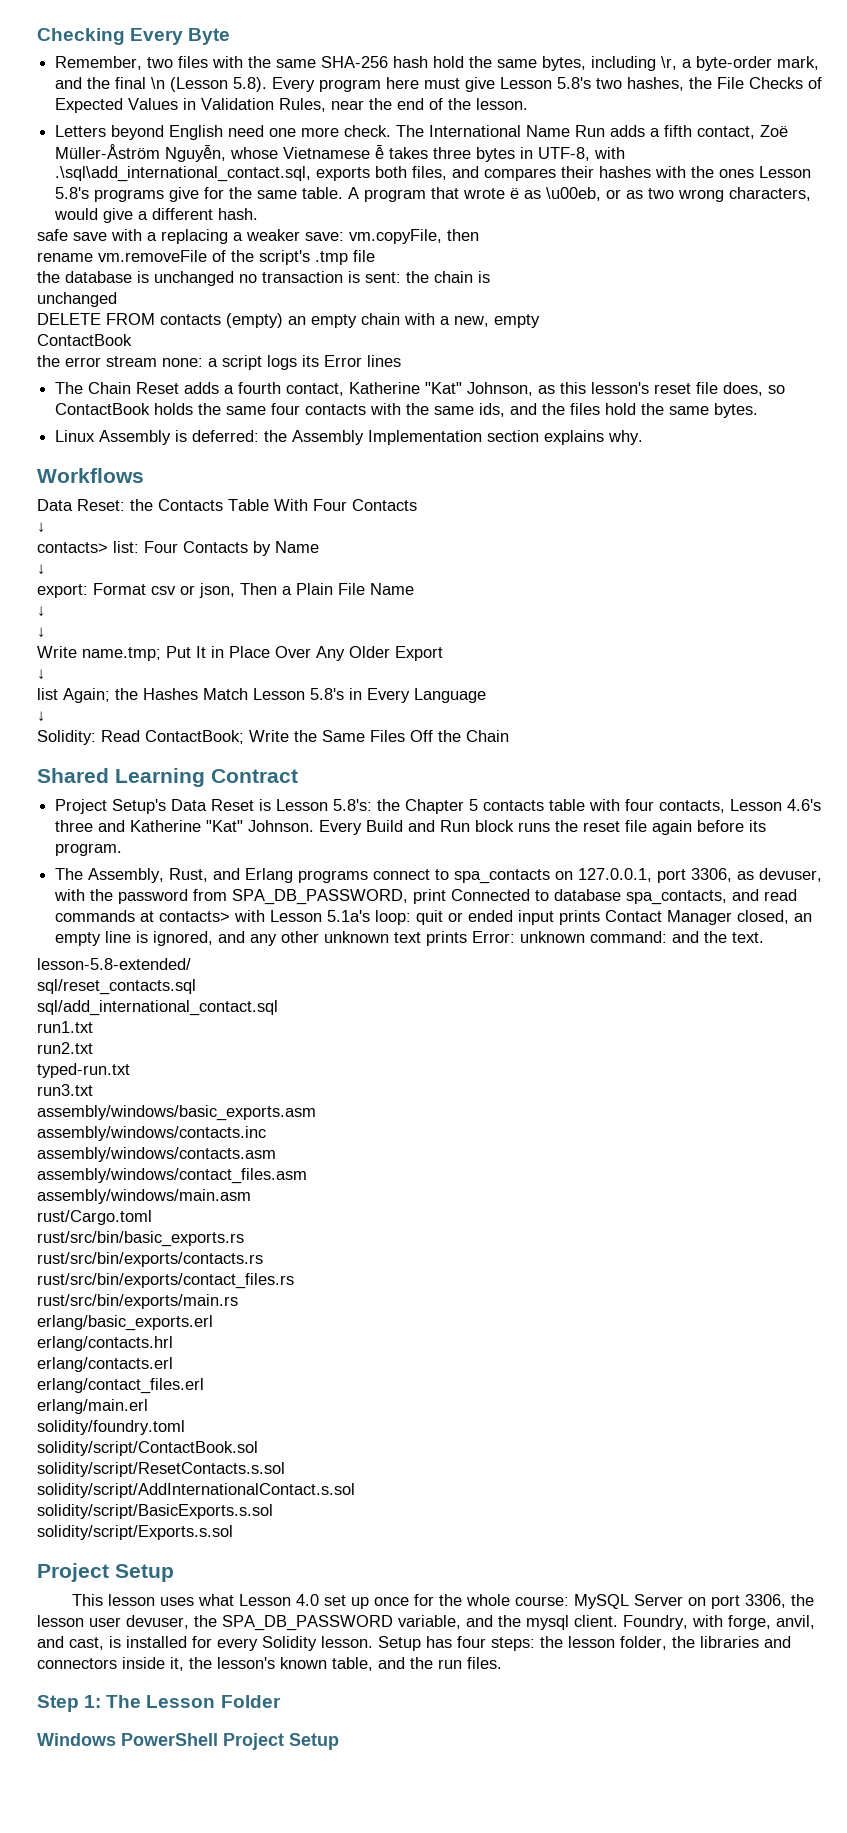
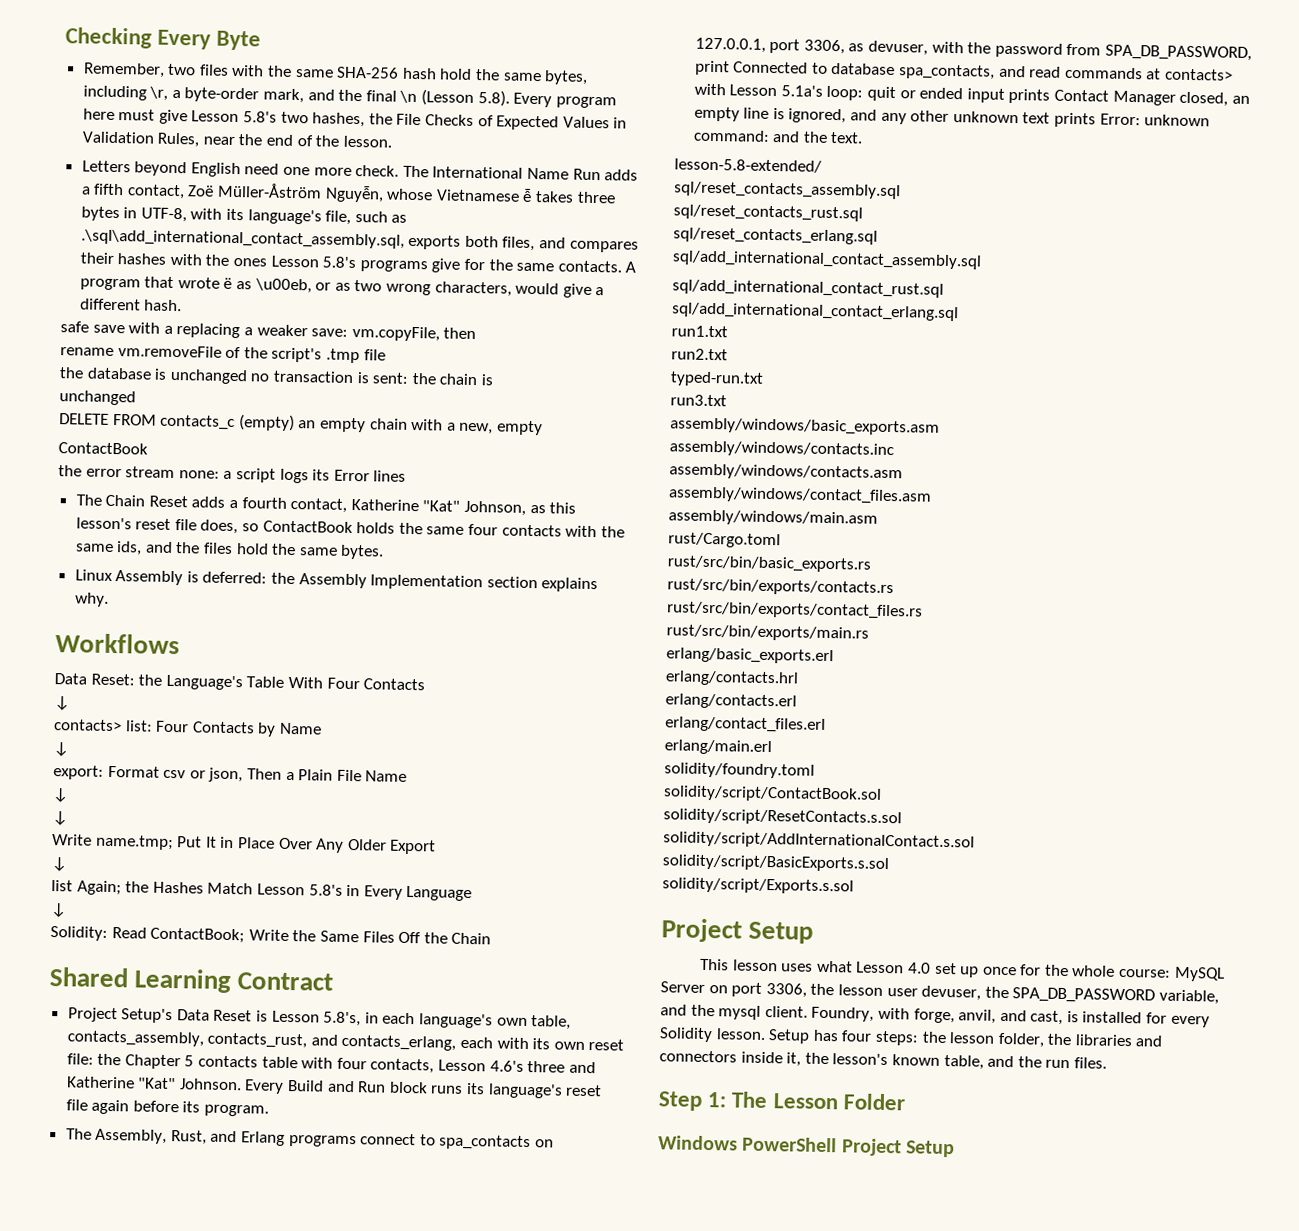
[55,166,312,182] .\sql\add_international_contact.sql, -> [226,208,408,225] [80,229,405,249] its language's file, such as .\sql\add_international_contact_assembly.sql,
[302,187,344,199] table. -> [557,260,622,273] contacts.
[160,314,221,325] contacts -> [160,414,236,431] contacts_c
[158,499,223,511] Contacts -> [165,674,243,691] Language's
[333,799,373,811] 5.8's: -> [323,1011,572,1030] [66,1030,625,1051] [66,1053,94,1065] 5.8's, in each language's own table, contacts_assembly, contacts_rust, and contacts_erlang, each with its own reset file:
[555,820,579,832] the -> [466,1083,563,1099] its language's
[37,979,196,995] [37,1000,278,1016] sql/reset_contacts.sql // sql/add_international_contact.sql -> [674,181,901,200] [673,204,863,222] [673,227,878,245] [672,250,982,270] [672,279,944,298] [672,302,959,322] sql/reset_contacts_assembly.sql // sql/reset_contacts_rust.sql // sql/reset_contacts_erlang.sql // sql/add_international_contact_assembly.sql // sql/add_international_contact_rust.sql // sql/add_international_contact_erlang.sql

